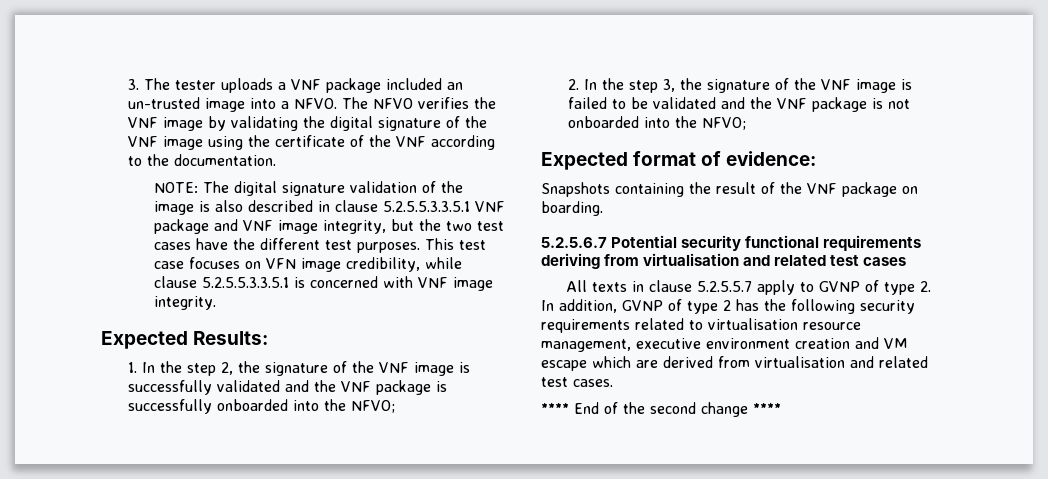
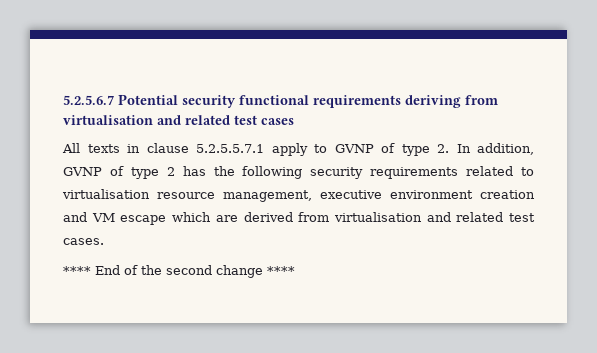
[127,78,463,93] [127,97,496,112] [127,116,487,131] [127,135,495,150] [127,154,276,166] [154,181,464,196] [154,200,506,215] [154,219,505,234] [154,238,487,253] [154,257,463,272] [154,276,494,291] [154,296,217,310] [101,331,269,349] [127,361,470,376] [127,380,447,395] [127,399,395,414] [567,78,912,93] [567,97,910,112] [567,116,746,130] [541,151,817,170] [541,182,918,197] [541,201,603,216] 3. The tester uploads a VNF package included an un-trusted image into a NFVO. The NFVO verifies the VNF image by validating the digital signature of the VNF image using the certificate of the VNF according to the documentation. // NOTE: The digital signature validation of the image is also described in clause 5.2.5.5.3.3.5.1 VNF package and VNF image integrity, but the two test cases have the different test purposes. This test case focuses on VFN image credibility, while clause 5.2.5.5.3.3.5.1 is concerned with VNF image integrity. // Expected Results: // 1. In the step 2, the signature of the VNF image is successfully validated and the VNF package is successfully onboarded into the NFVO; // 2. In the step 3, the signature of the VNF image is failed to be validated and the VNF package is not onboarded into the NFVO; // Expected format of evidence: // Snapshots containing the result of the VNF package on boarding. // -> (63, 100) none
[696,281,752,292] 5.2.5.5.7 -> [196,144,264,153] 5.2.5.5.7.1

